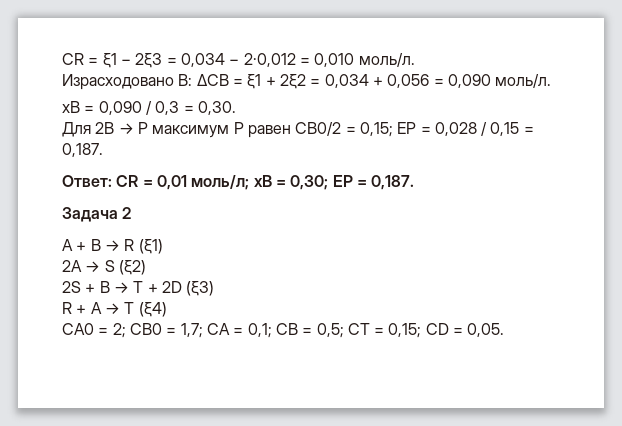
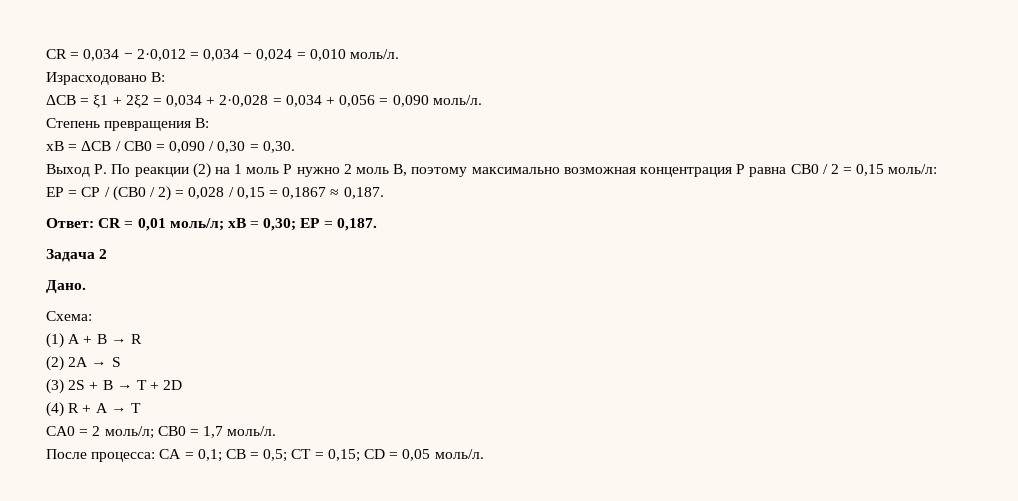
[62,53,296,68] CR = ξ1 − 2ξ3 = 0,034 − 2·0,012 -> [46,49,293,61] CR = 0,034 − 2·0,012 = 0,034 − 0,024
(193, 80) none -> (166, 77) //
(383, 81) none -> [219,95,336,107] 2·0,028 = 0,034 +
[62,101,95,113] // xB = -> [46,118,210,131] [46,141,165,151] // Степень превращения B: // xB = ΔCB / CB0 =
[155,101,180,115] 0,3 -> [217,141,246,153] 0,30
[62,122,417,138] Для 2B → P максимум P равен CB0/2 = 0,15; EP -> [46,163,938,178] [46,186,172,201] Выход P. По реакции (2) на 1 моль P нужно 2 моль B, поэтому максимально возможная концентрация P равна CB0 / 2 = 0,15 моль/л: // EP = CP / (CB0 / 2)
(534, 130) none -> [282,187,340,199] 0,1867 ≈
(132, 213) none -> [46,280,86,293] [46,311,92,321] [46,333,64,348] Дано. // Схема: // (1)
[138,239,163,254] (ξ1) // -> [46,356,64,371] // (2)
[118,260,146,275] (ξ2) // -> [46,379,64,394] // (3)
[186,281,215,296] (ξ3) // -> [46,402,64,417] // (4)
[138,302,167,317] (ξ4) -> (141, 408) none
[112,323,203,338] 2; CB0 = 1,7; -> [92,426,277,439] [46,449,156,462] 2 моль/л; CB0 = 1,7 моль/л. // После процесса:
[467,323,505,337] 0,05. -> [402,449,484,461] 0,05 моль/л.

